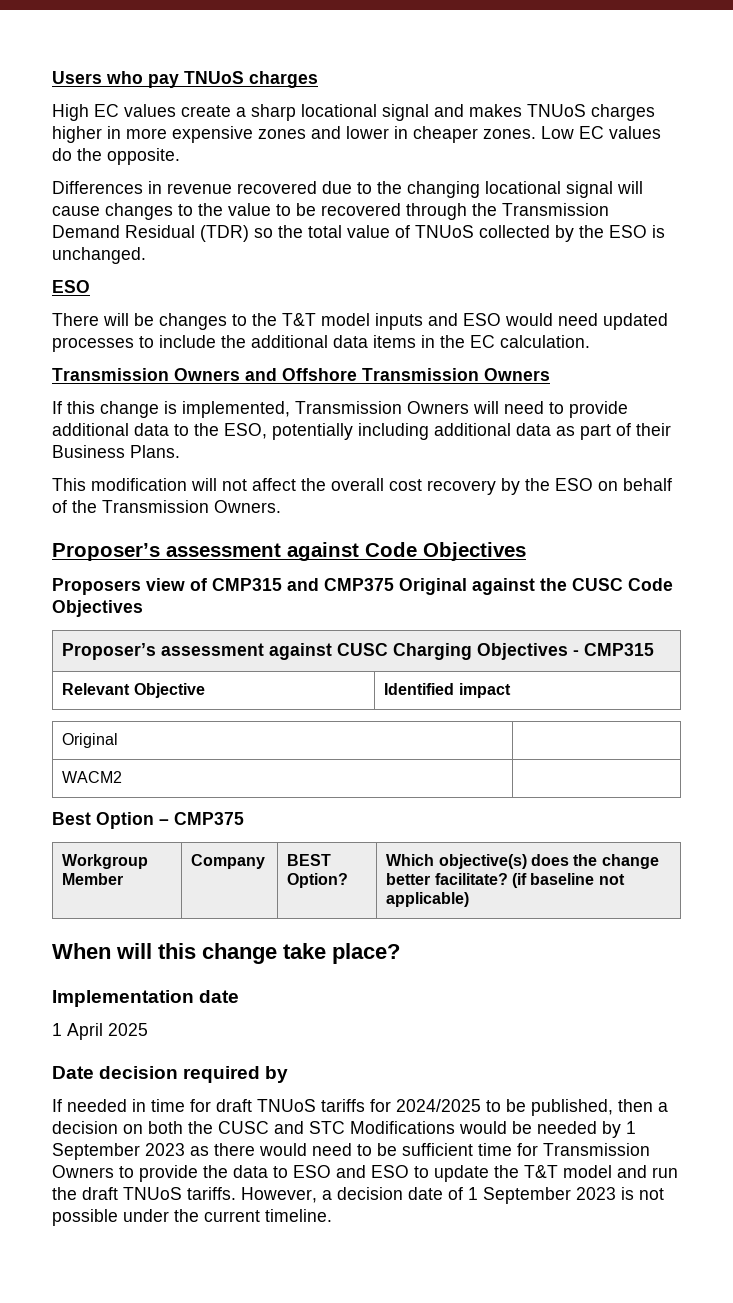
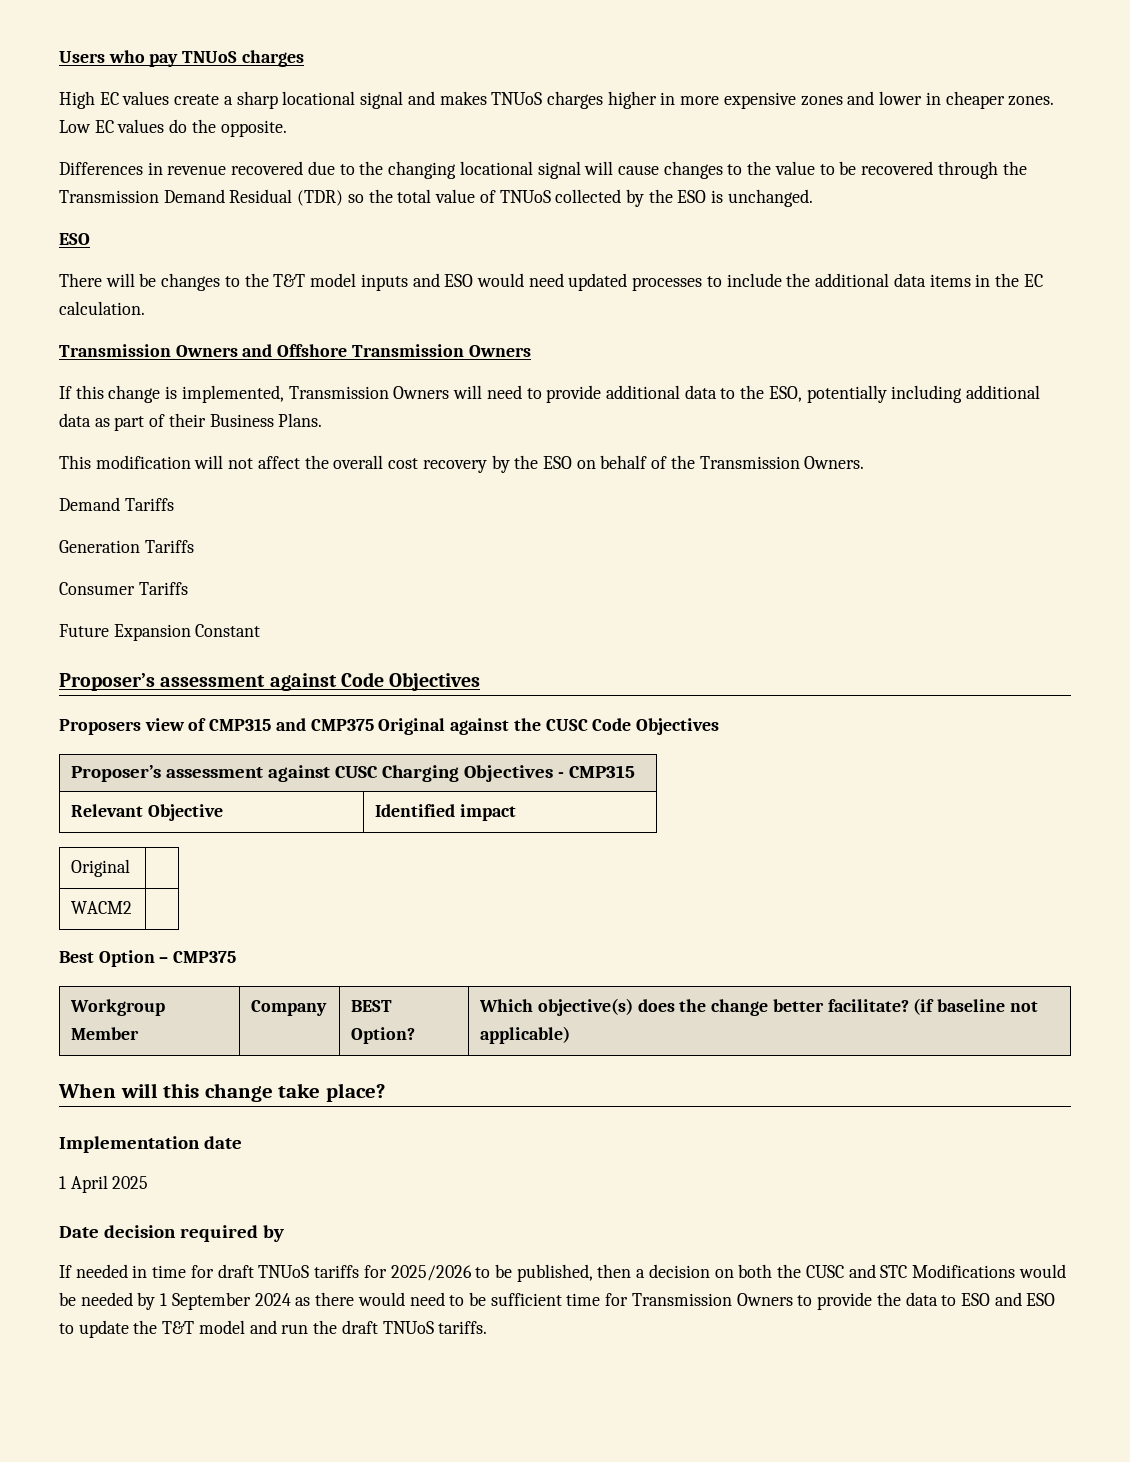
(281, 506) none -> [59,497,174,511] [59,540,194,553] [59,582,188,595] [59,624,261,641] // Demand Tariffs // Generation Tariffs // Consumer Tariffs // Future Expansion Constant
[396,1099,481,1112] 2024/2025 -> [390,1265,472,1281] 2025/2026
[145,1143,185,1156] 2023 -> [254,1293,291,1306] 2024
[241,1187,664,1204] [52,1209,332,1226] However, a decision date of 1 September 2023 is not possible under the current timeline. -> (488, 1327) none

